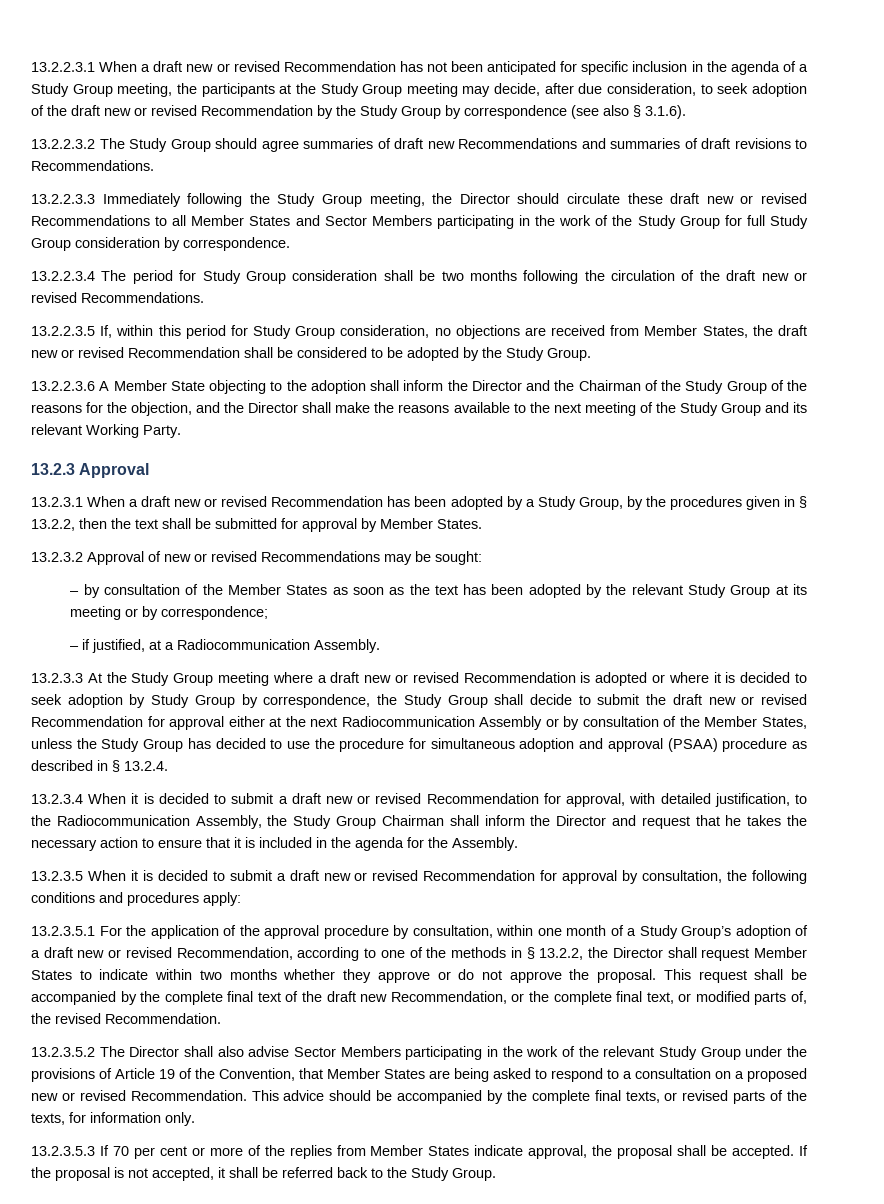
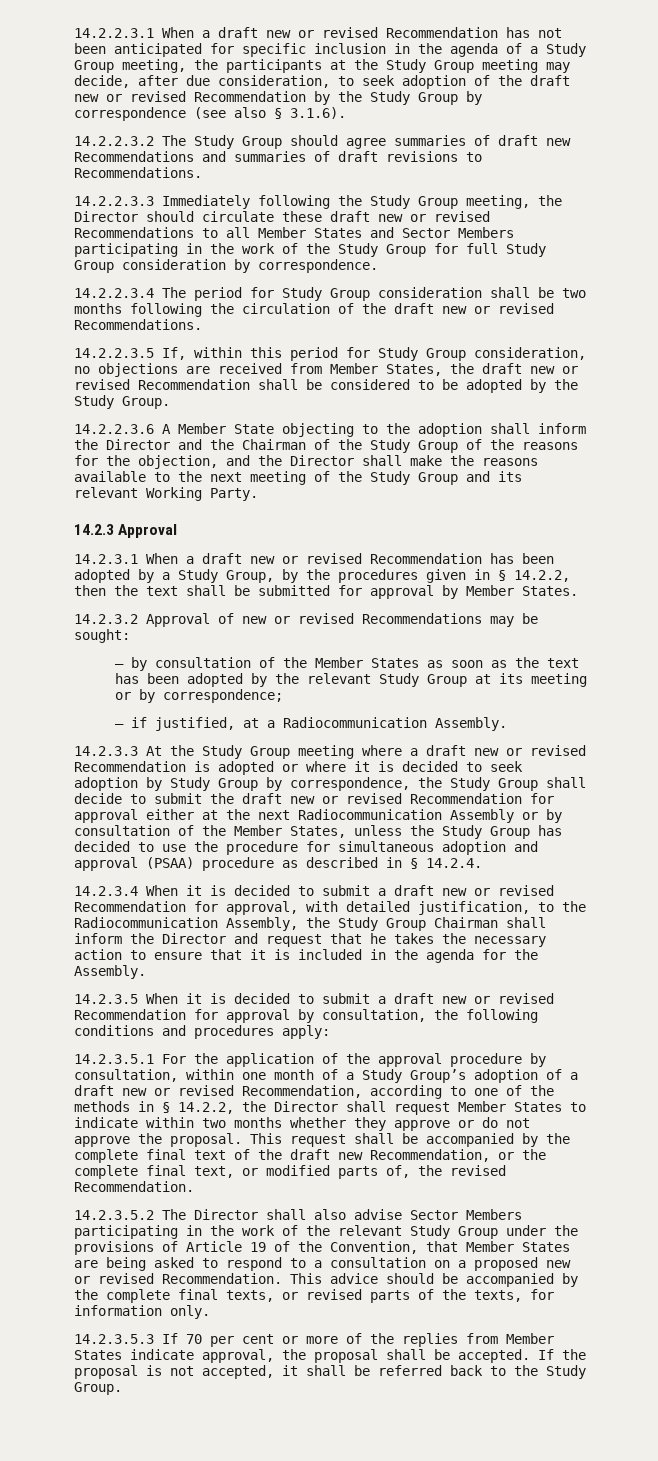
[31,62,95,72] 13.2.2.3.1 -> [74,28,154,38] 14.2.2.3.1
[31,139,95,149] 13.2.2.3.2 -> [74,136,154,146] 14.2.2.3.2
[31,194,95,204] 13.2.2.3.3 -> [74,196,154,206] 14.2.2.3.3
[31,271,95,281] 13.2.2.3.4 -> [74,288,154,298] 14.2.2.3.4
[31,326,95,336] 13.2.2.3.5 -> [74,348,154,358] 14.2.2.3.5
[31,381,95,391] 13.2.2.3.6 -> [74,424,154,434] 14.2.2.3.6
[31,463,75,475] 13.2.3 -> [74,524,114,535] 14.2.3
[31,497,83,507] 13.2.3.1 -> [74,554,138,564] 14.2.3.1
[31,519,75,531] 13.2.2, -> [514,570,570,582] 14.2.2,
[31,552,83,562] 13.2.3.2 -> [74,614,138,624] 14.2.3.2
[31,673,83,683] 13.2.3.3 -> [74,746,138,756] 14.2.3.3
[124,761,168,771] [31,794,83,804] 13.2.4. // 13.2.3.4 -> [426,858,482,868] [74,886,138,896] 14.2.4. // 14.2.3.4
[31,871,83,881] 13.2.3.5 -> [74,994,138,1004] 14.2.3.5
[31,926,95,936] 13.2.3.5.1 -> [74,1054,154,1064] 14.2.3.5.1
[539,948,584,960] 13.2.2, -> [178,1102,234,1114] 14.2.2,
[31,1047,95,1057] 13.2.3.5.2 -> [74,1210,154,1220] 14.2.3.5.2
[31,1146,95,1156] 13.2.3.5.3 -> [74,1334,154,1344] 14.2.3.5.3

